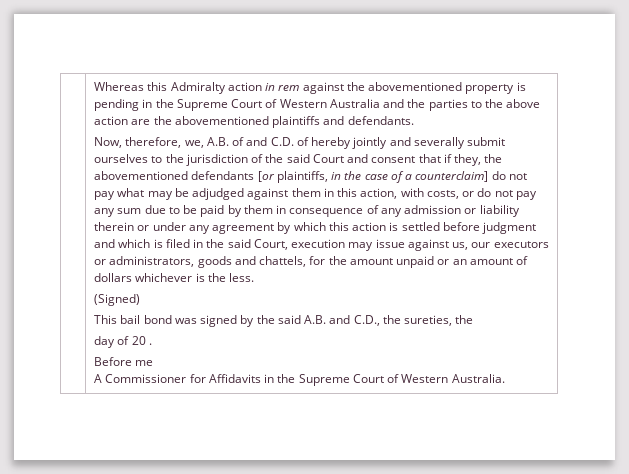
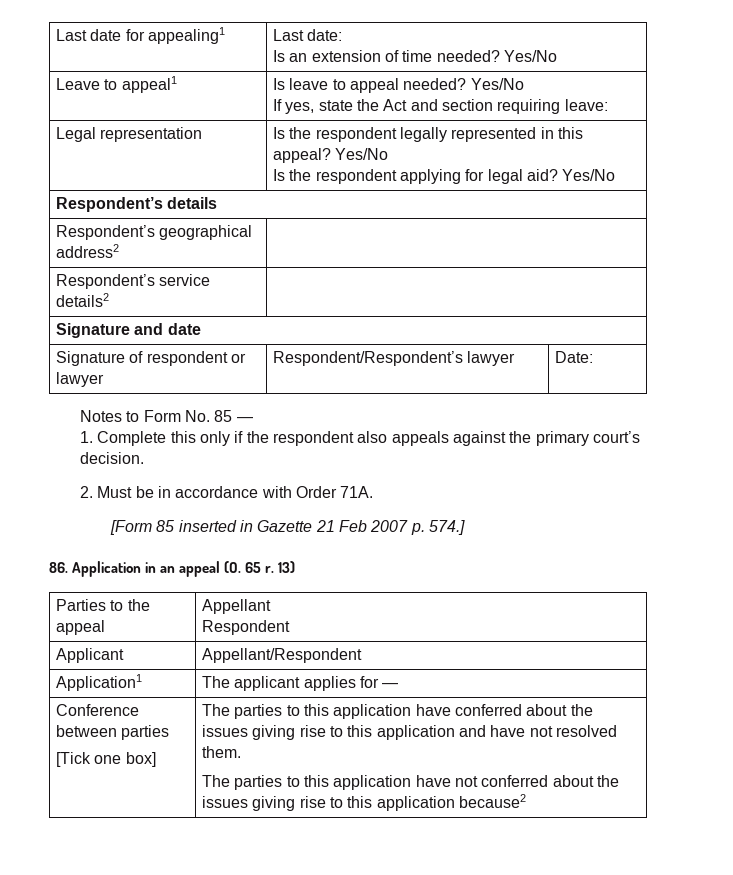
[94,82,526,94] [94,99,541,111] [94,116,414,128] [94,137,506,149] [94,154,503,166] [94,171,527,183] [94,188,537,200] [94,205,520,217] [94,222,537,234] [94,239,549,251] [94,256,529,268] [94,273,255,282] [94,294,141,306] [94,315,474,327] [94,336,152,348] [94,357,154,366] [94,374,505,386] | Whereas this Admiralty action in rem against the abovementioned property is pending in the Supreme Court of Western Australia and the parties to the above action are the abovementioned plaintiffs and defendants. // Now, therefore, we, A.B. of and C.D. of hereby jointly and severally submit ourselves to the jurisdiction of the said Court and consent that if they, the abovementioned defendants [or plaintiffs, in the case of a counterclaim] do not pay what may be adjudged against them in this action, with costs, or do not pay any sum due to be paid by them in consequence of any admission or liability therein or under any agreement by which this action is settled before judgment and which is filed in the said Court, execution may issue against us, our executors or administrators, goods and chattels, for the amount unpaid or an amount of dollars whichever is the less. // (Signed) // This bail bond was signed by the said A.B. and C.D., the sureties, the // day of 20 . // Before me // A Commissioner for Affidavits in the Supreme Court of Western Australia. -> [56,27,226,44] [273,29,343,41] [273,50,558,62] [56,76,177,93] [273,78,524,93] [273,99,608,114] [56,127,203,142] [273,127,584,142] [273,148,389,163] [273,169,616,184] [56,197,218,212] [56,225,253,240] [56,244,120,258] [56,274,211,289] [56,293,110,307] [56,323,201,338] [56,351,247,366] [56,372,105,387] [273,351,516,366] [555,351,594,363] [80,410,253,422] [80,431,640,446] [80,452,145,464] [80,486,374,498] [110,520,465,535] [49,561,296,577] [56,599,150,611] [56,620,106,635] [202,599,272,614] [202,620,291,635] [56,648,125,663] [202,648,363,663] [56,674,143,691] [202,676,399,691] [56,704,140,716] [56,725,170,740] [56,752,156,767] [202,704,593,719] [202,725,617,740] [202,746,242,758] [202,775,619,790] [202,794,527,811] Last date for appealing1 | Last date: // Is an extension of time needed? Yes/No // Leave to appeal1 | Is leave to appeal needed? Yes/No // If yes, state the Act and section requiring leave: // Legal representation | Is the respondent legally represented in this appeal? Yes/No // Is the respondent applying for legal aid? Yes/No // Respondent’s details // Respondent’s geographical address2 | // Respondent’s service details2 | // Signature and date // Signature of respondent or lawyer | Respondent/Respondent’s lawyer | Date: // Notes to Form No. 85 — // 1. Complete this only if the respondent also appeals against the primary court’s decision. // 2. Must be in accordance with Order 71A. // [Form 85 inserted in Gazette 21 Feb 2007 p. 574.] // 86. Application in an appeal (O. 65 r. 13) // Parties to the appeal | Appellant // Respondent // Applicant | Appellant/Respondent // Application1 | The applicant applies for — // Conference between parties // [Tick one box] | The parties to this application have conferred about the issues giving rise to this application and have not resolved them. // The parties to this application have not conferred about the issues giving rise to this application because2

